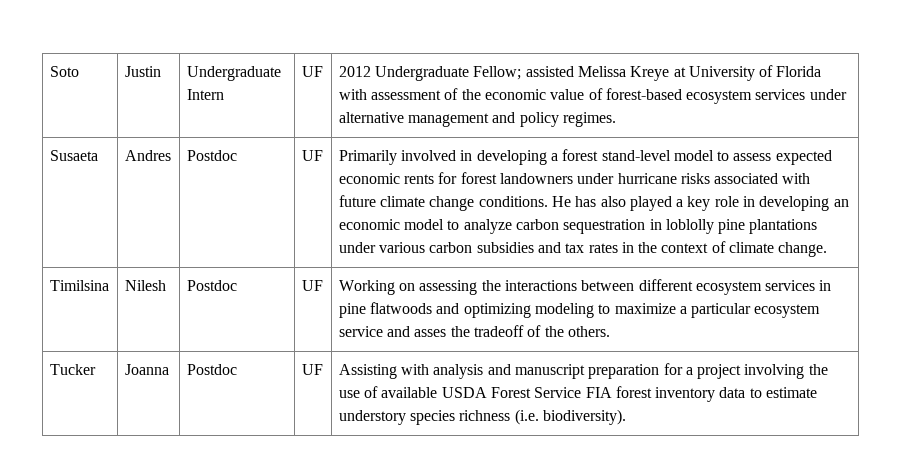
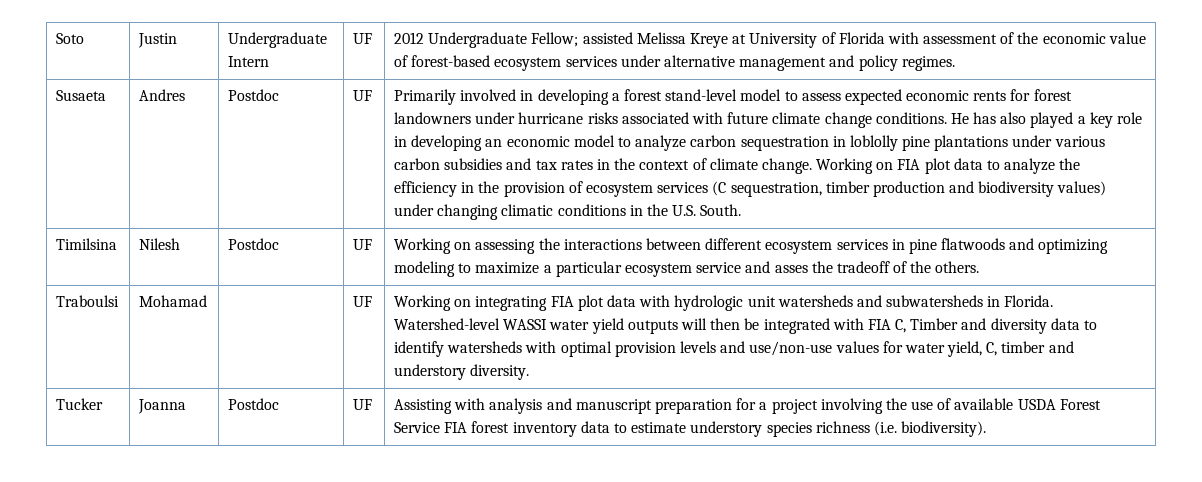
(828, 249) none -> [816,158,1081,174] [394,181,1107,197] [394,204,742,220] Working on FIA plot data to analyze the efficiency in the provision of ecosystem services (C sequestration, timber production and biodiversity values) under changing climatic conditions in the U.S. South.
(610, 331) none -> [56,295,120,307] [139,295,208,307] [353,296,373,307] [394,295,1054,311] [394,318,1098,334] [394,341,1074,357] [394,364,530,380] // Traboulsi | Mohamad | | UF | Working on integrating FIA plot data with hydrologic unit watersheds and subwatersheds in Florida. Watershed-level WASSI water yield outputs will then be integrated with FIA C, Timber and diversity data to identify watersheds with optimal provision levels and use/non-use values for water yield, C, timber and understory diversity.

